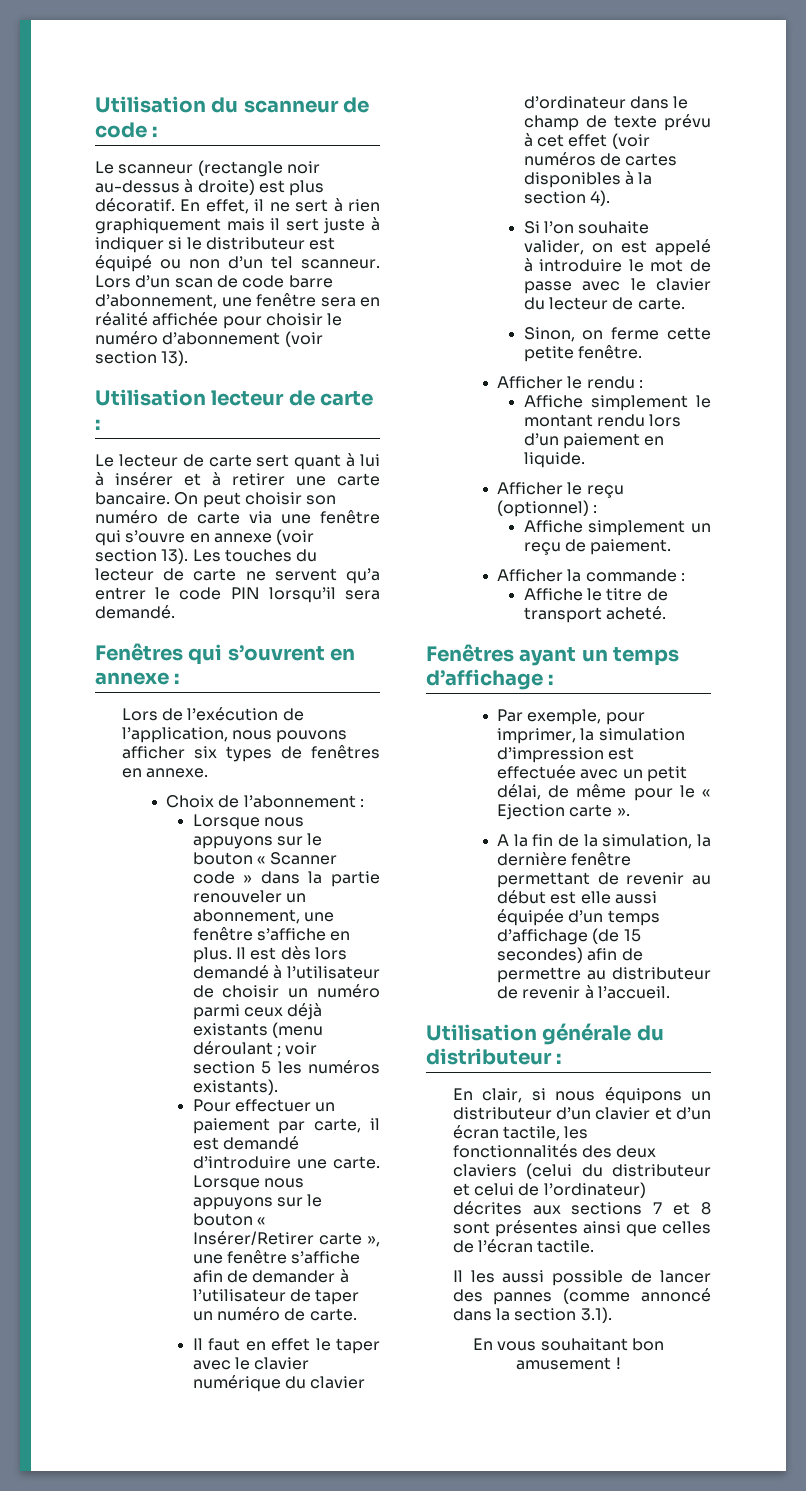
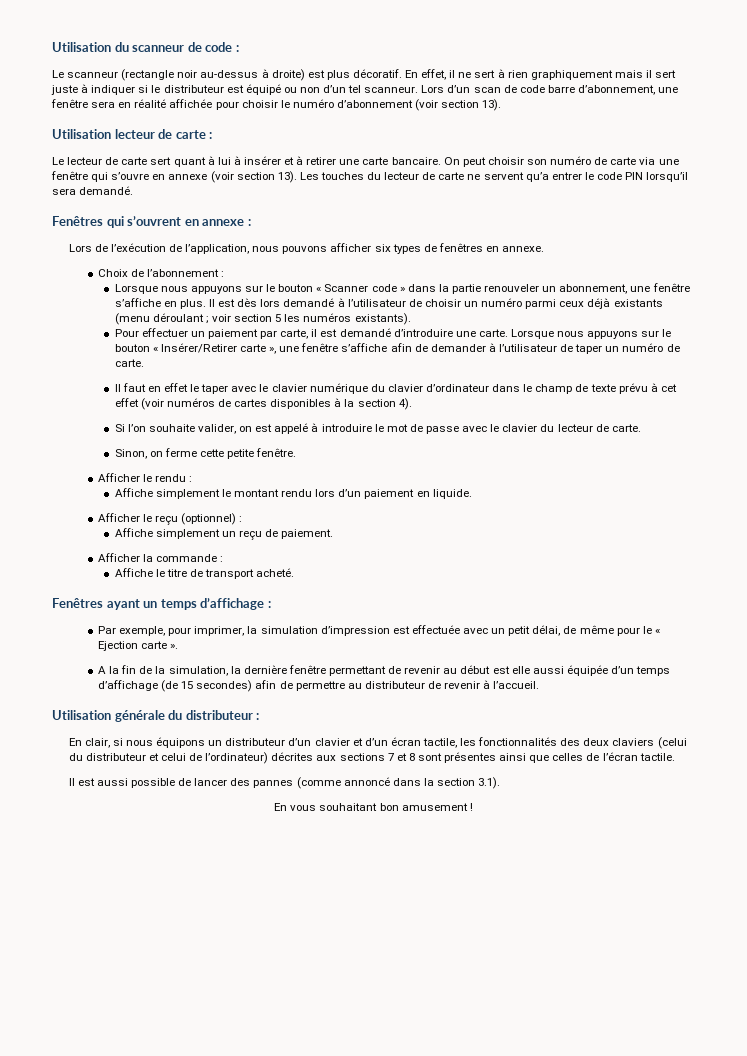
[470,1270,495,1283] les -> [77,778,95,786] est

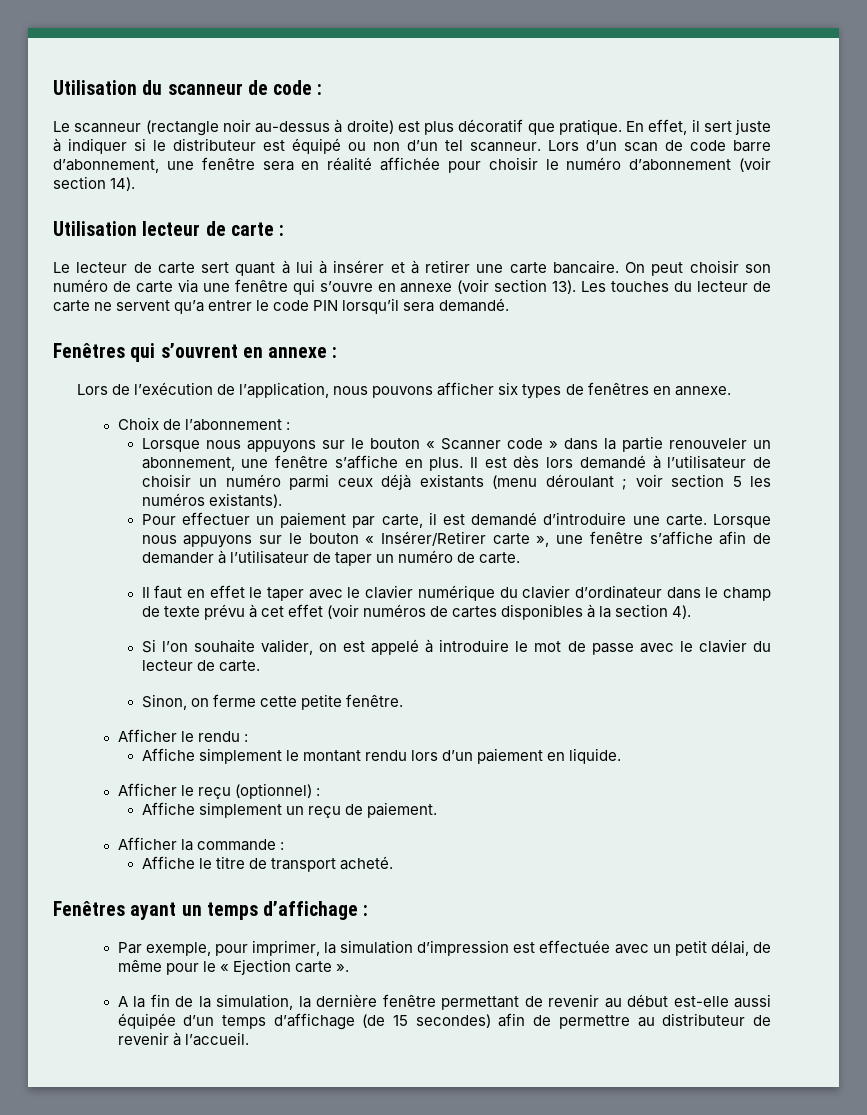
[352,69,643,80] décoratif. En effet, il ne sert à rien graphiquement mais -> [458,119,688,135] décoratif que pratique. En effet,
[482,99,502,111] 13). -> [110,177,136,191] 14).
[492,666,530,674] est elle -> [673,996,729,1007] est-elle
[52,710,260,722] [68,737,687,749] [68,752,675,764] [68,777,501,789] [274,803,473,811] // Utilisation générale du distributeur : // En clair, si nous équipons un distributeur d’un clavier et d’un écran tactile, les fonctionnalités des deux claviers (celui du distributeur et celui de l’ordinateur) décrites aux sections 7 et 8 sont présentes ainsi que celles de l’écran tactile. // Il est aussi possible de lancer des pannes (comme annoncé dans la section 3.1). // En vous souhaitant bon amusement ! -> (249, 1039) none

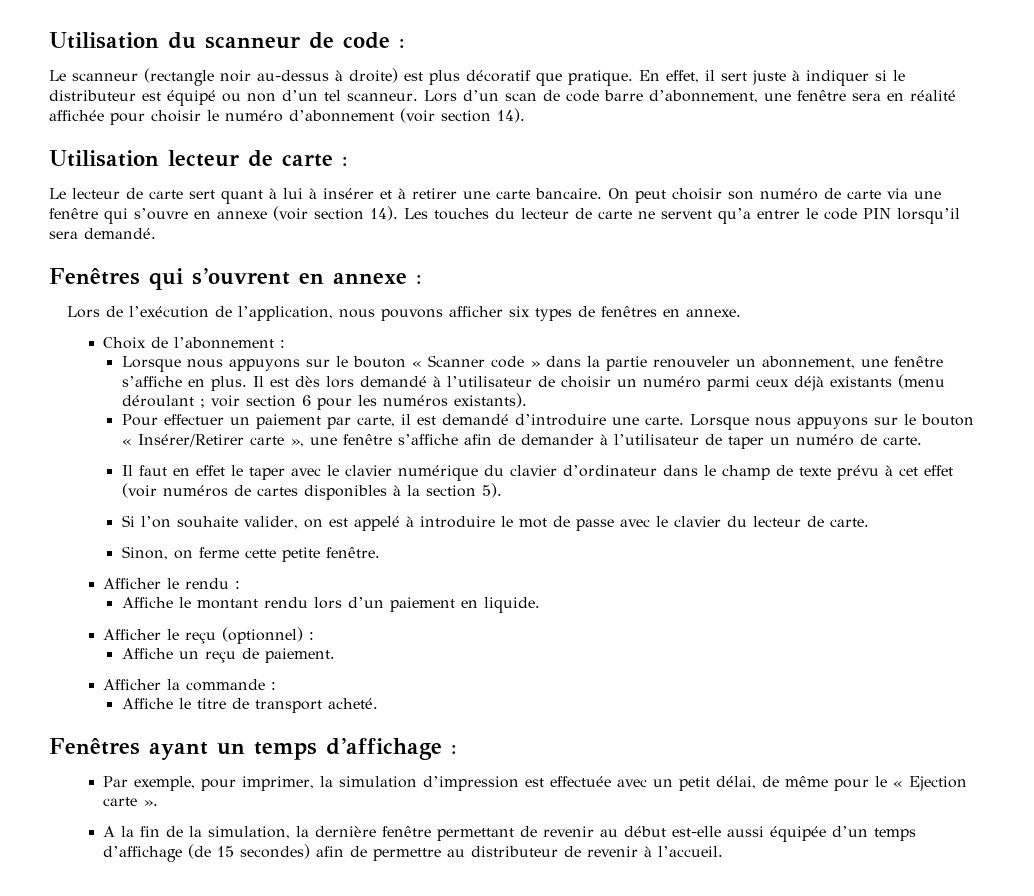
[552,280,577,294] 13). -> [370,206,398,221] 14).
[732,476,742,487] 5 -> [301,395,352,410] 6 pour
[672,605,692,619] 4). -> [481,483,502,498] 5).
[198,748,282,764] simplement -> (173, 602) none
[198,802,282,818] simplement -> (173, 653) none

